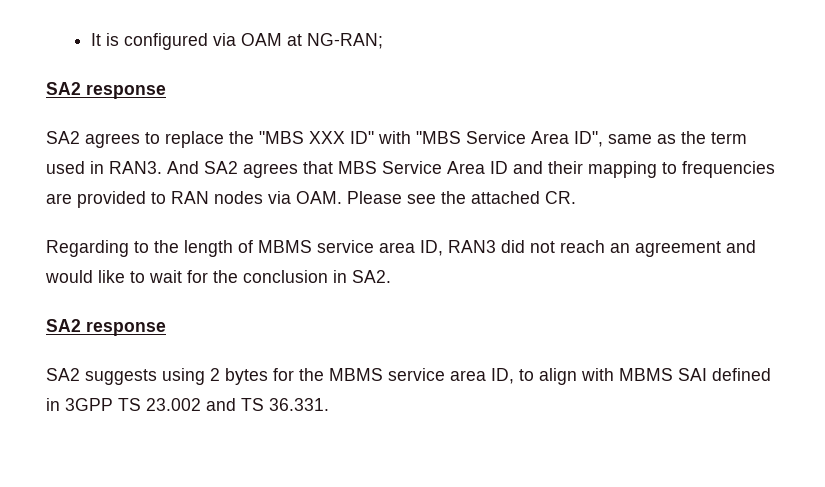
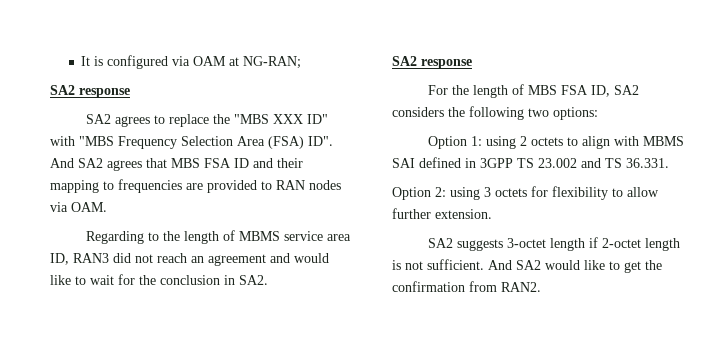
[466,131,747,147] [46,161,162,174] Service Area ID", same as the term used in RAN3. -> [118,136,333,149] Frequency Selection Area (FSA) ID".
[382,161,485,174] Service Area -> [204,158,231,168] FSA
[347,191,576,204] Please see the attached CR. -> (107, 207) none
[46,368,514,385] SA2 suggests using 2 bytes for the MBMS service area ID, -> [428,84,640,98] [392,106,598,120] [428,136,564,149] For the length of MBS FSA ID, SA2 considers the following two options: // Option 1: using 2 octets
(329, 404) none -> [392,186,659,200] [392,208,492,219] [428,237,681,251] [392,259,662,273] [392,281,541,292] // Option 2: using 3 octets for flexibility to allow further extension. // SA2 suggests 3-octet length if 2-octet length is not sufficient. And SA2 would like to get the confirmation from RAN2.

